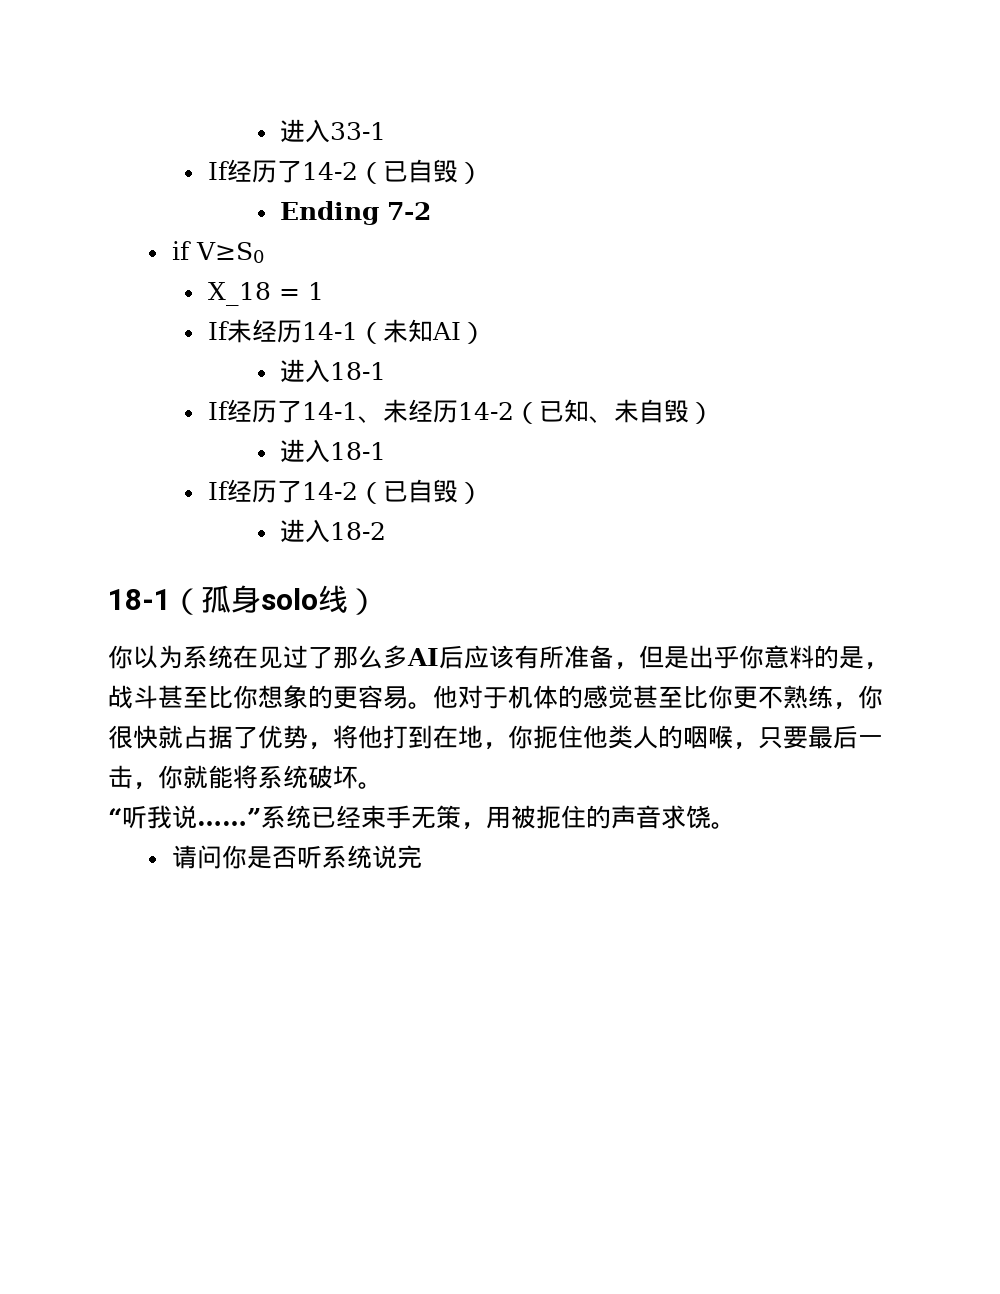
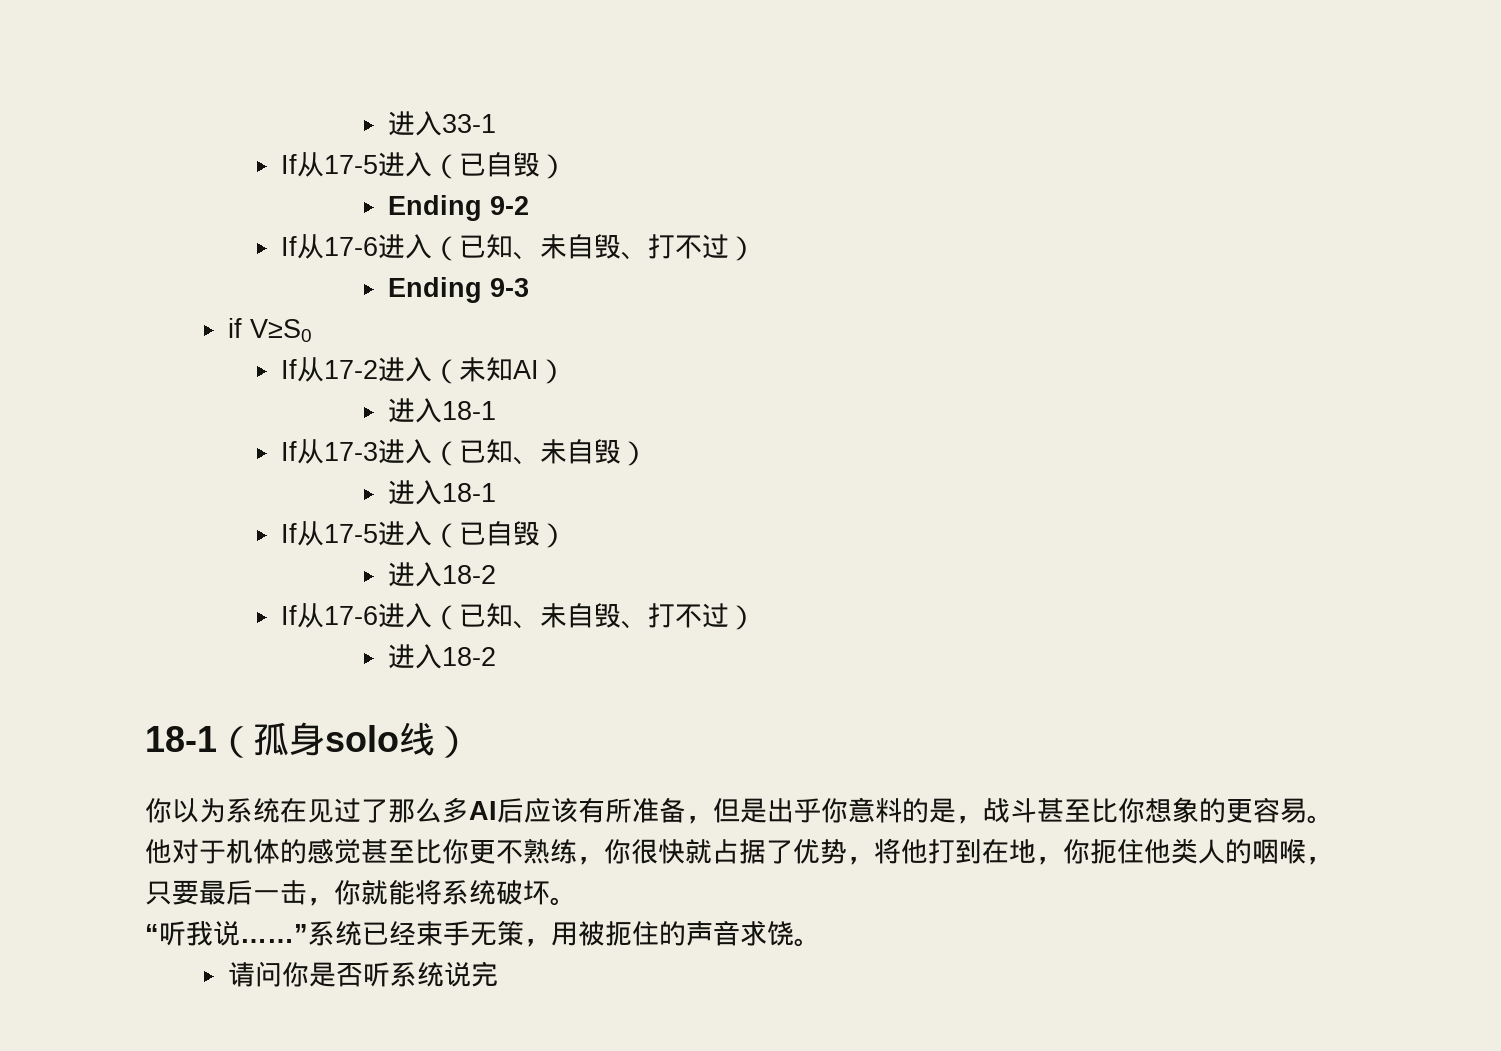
[226,159,358,183] 经历了14-2 -> [297,152,433,177] 从17-5进入
[387,202,432,220] 7-2 -> [489,196,529,215] [281,234,757,261] [387,277,529,303] 9-2 // If从17-6进入（已知、未自毁、打不过） // Ending 9-3
[207,282,324,306] [207,319,358,343] // X_18 = 1 // If未经历14-1 -> [281,357,433,382] // If从17-2进入
[226,399,514,423] 经历了14-1、未经历14-2 -> [297,439,433,464] 从17-3进入
[226,479,358,503] 经历了14-2 -> [297,521,433,546] 从17-5进入
(387, 531) none -> [281,603,757,630] [387,644,496,669] // If从17-6进入（已知、未自毁、打不过） // 进入18-2

